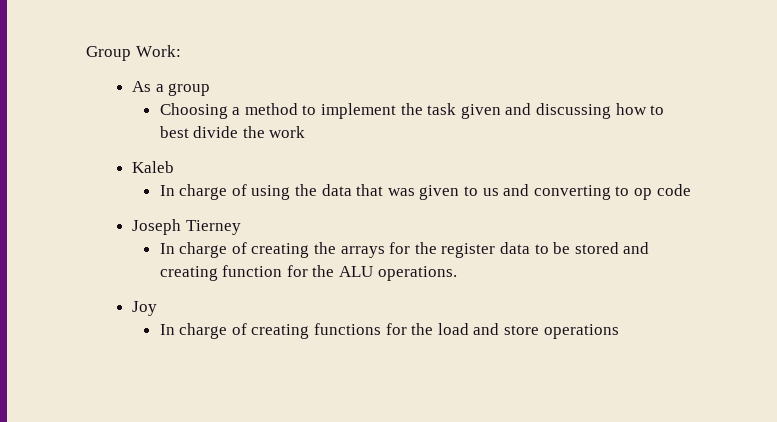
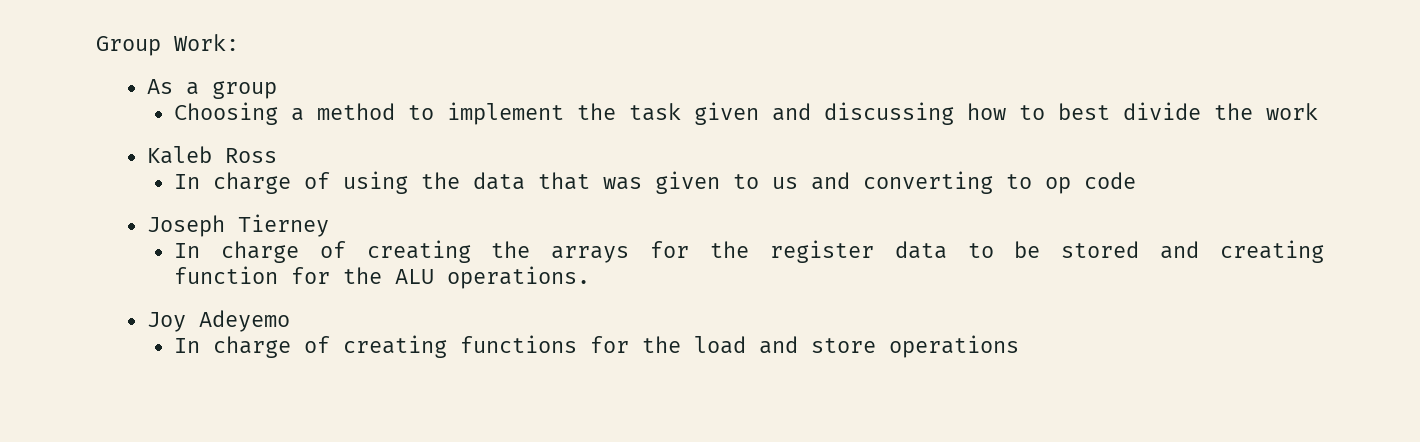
(175, 167) none -> [224,148,277,163] Ross
(158, 308) none -> [198,310,290,332] Adeyemo

